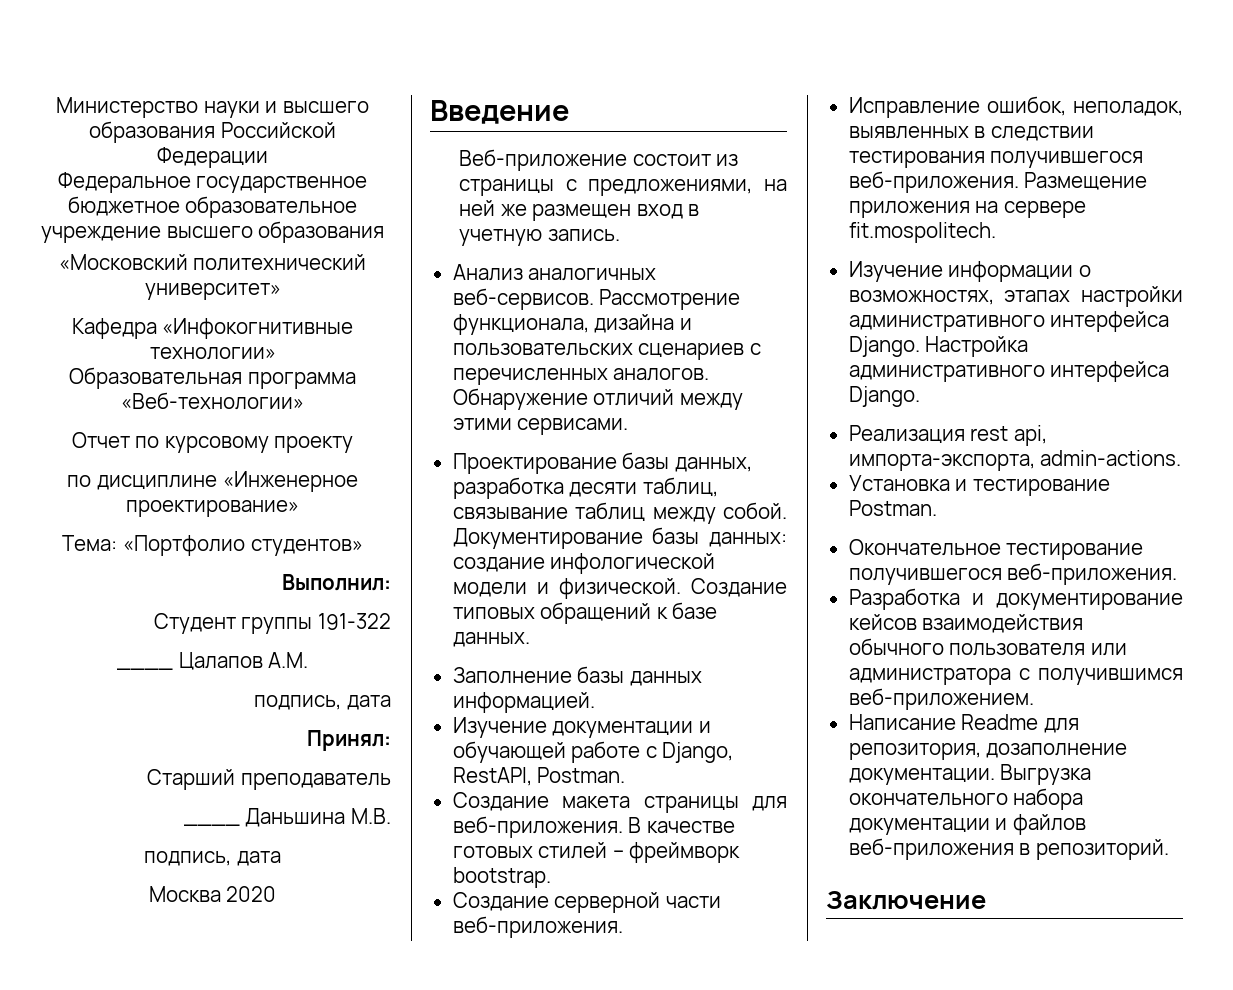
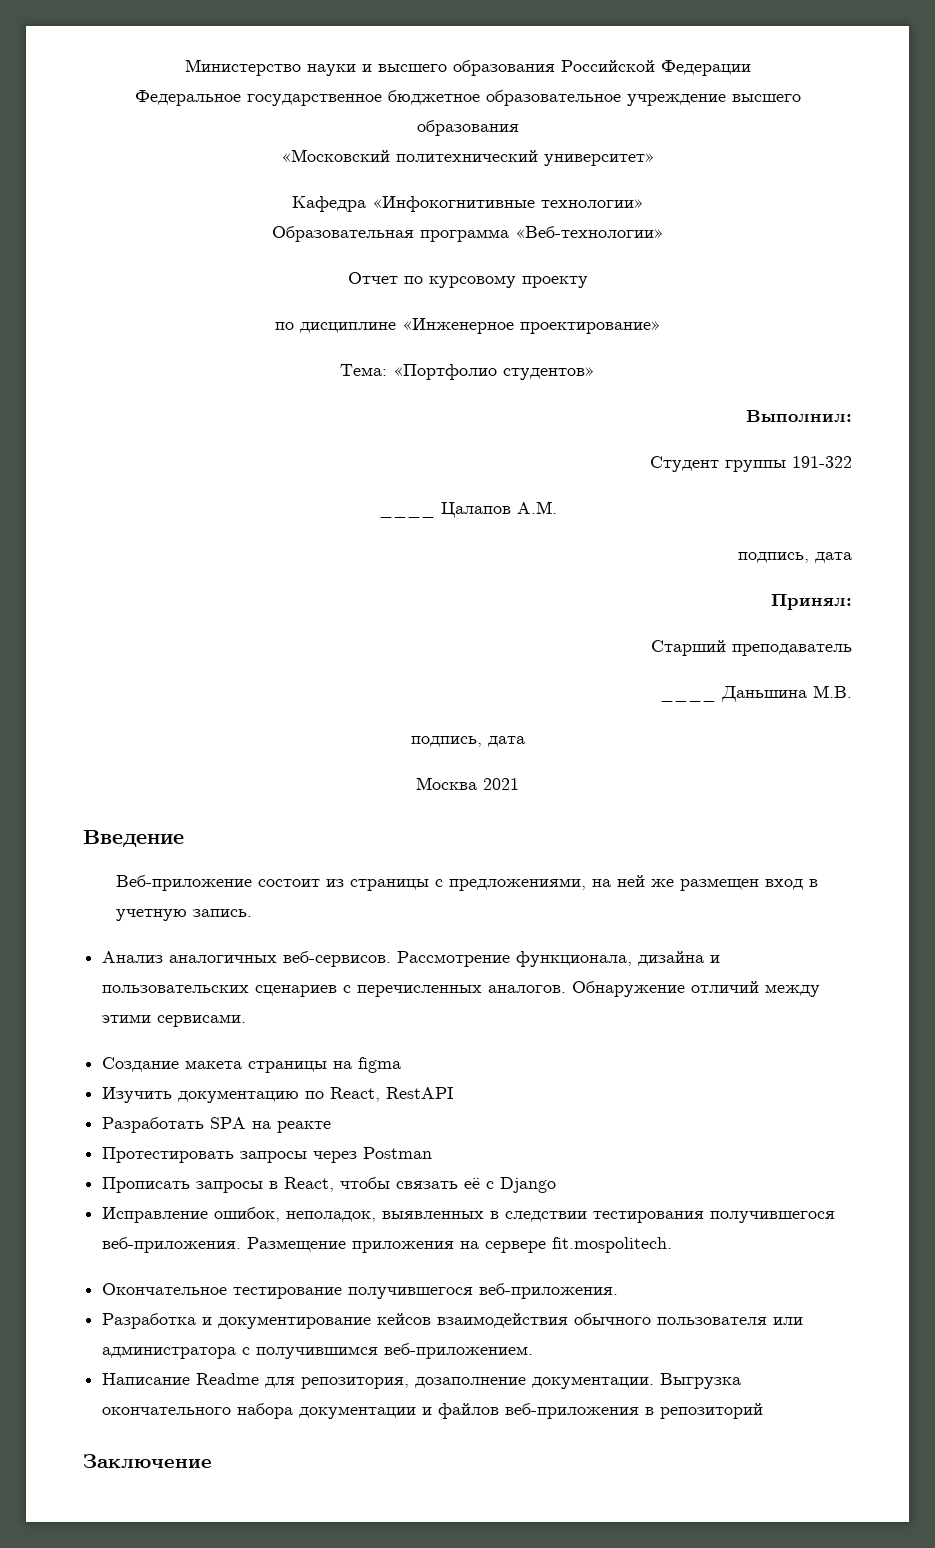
[226,886,277,902] 2020 -> [483,778,519,790] 2021
[452,452,752,474] [452,477,718,499] [452,502,787,524] [452,527,787,549] [452,553,716,574] [452,578,787,599] [452,602,718,624] [452,632,530,647] [452,666,702,686] [452,692,595,713] [452,717,711,738] [452,741,734,763] [452,767,626,786] [452,792,787,813] [452,816,735,838] [452,842,741,863] [452,867,551,888] [452,892,721,913] [452,916,623,938] Проектирование базы данных, разработка десяти таблиц, связывание таблиц между собой. Документирование базы данных: создание инфологической модели и физической. Создание типовых обращений к базе данных. // Заполнение базы данных информацией. // Изучение документации и обучающей работе с Django, RestAPI, Postman. // Создание макета страницы для веб-приложения. В качестве готовых стилей – фреймворк bootstrap. // Создание серверной части веб-приложения. -> [102,1057,402,1073] [102,1087,455,1103] [102,1117,332,1133] [102,1147,433,1163] [102,1177,557,1193] Создание макета страницы на figma // Изучить документацию по React, RestAPI // Разработать SPA на реакте // Протестировать запросы через Postman // Прописать запросы в React, чтобы связать её с Django
[848,261,1091,282] [848,286,1183,307] [848,311,1170,332] [848,336,1029,357] [848,361,1170,382] [848,386,920,407] [848,425,1047,446] [848,450,1182,471] [848,475,1110,496] [848,500,937,516] // Изучение информации о возможностях, этапах настройки административного интерфейса Django. Настройка административного интерфейса Django. // Реализация rest api, импорта-экспорта, admin-actions. // Установка и тестирование Postman. -> (673, 1245) none
[1035,839,1169,860] репозиторий. -> [660,1403,764,1419] репозиторий

